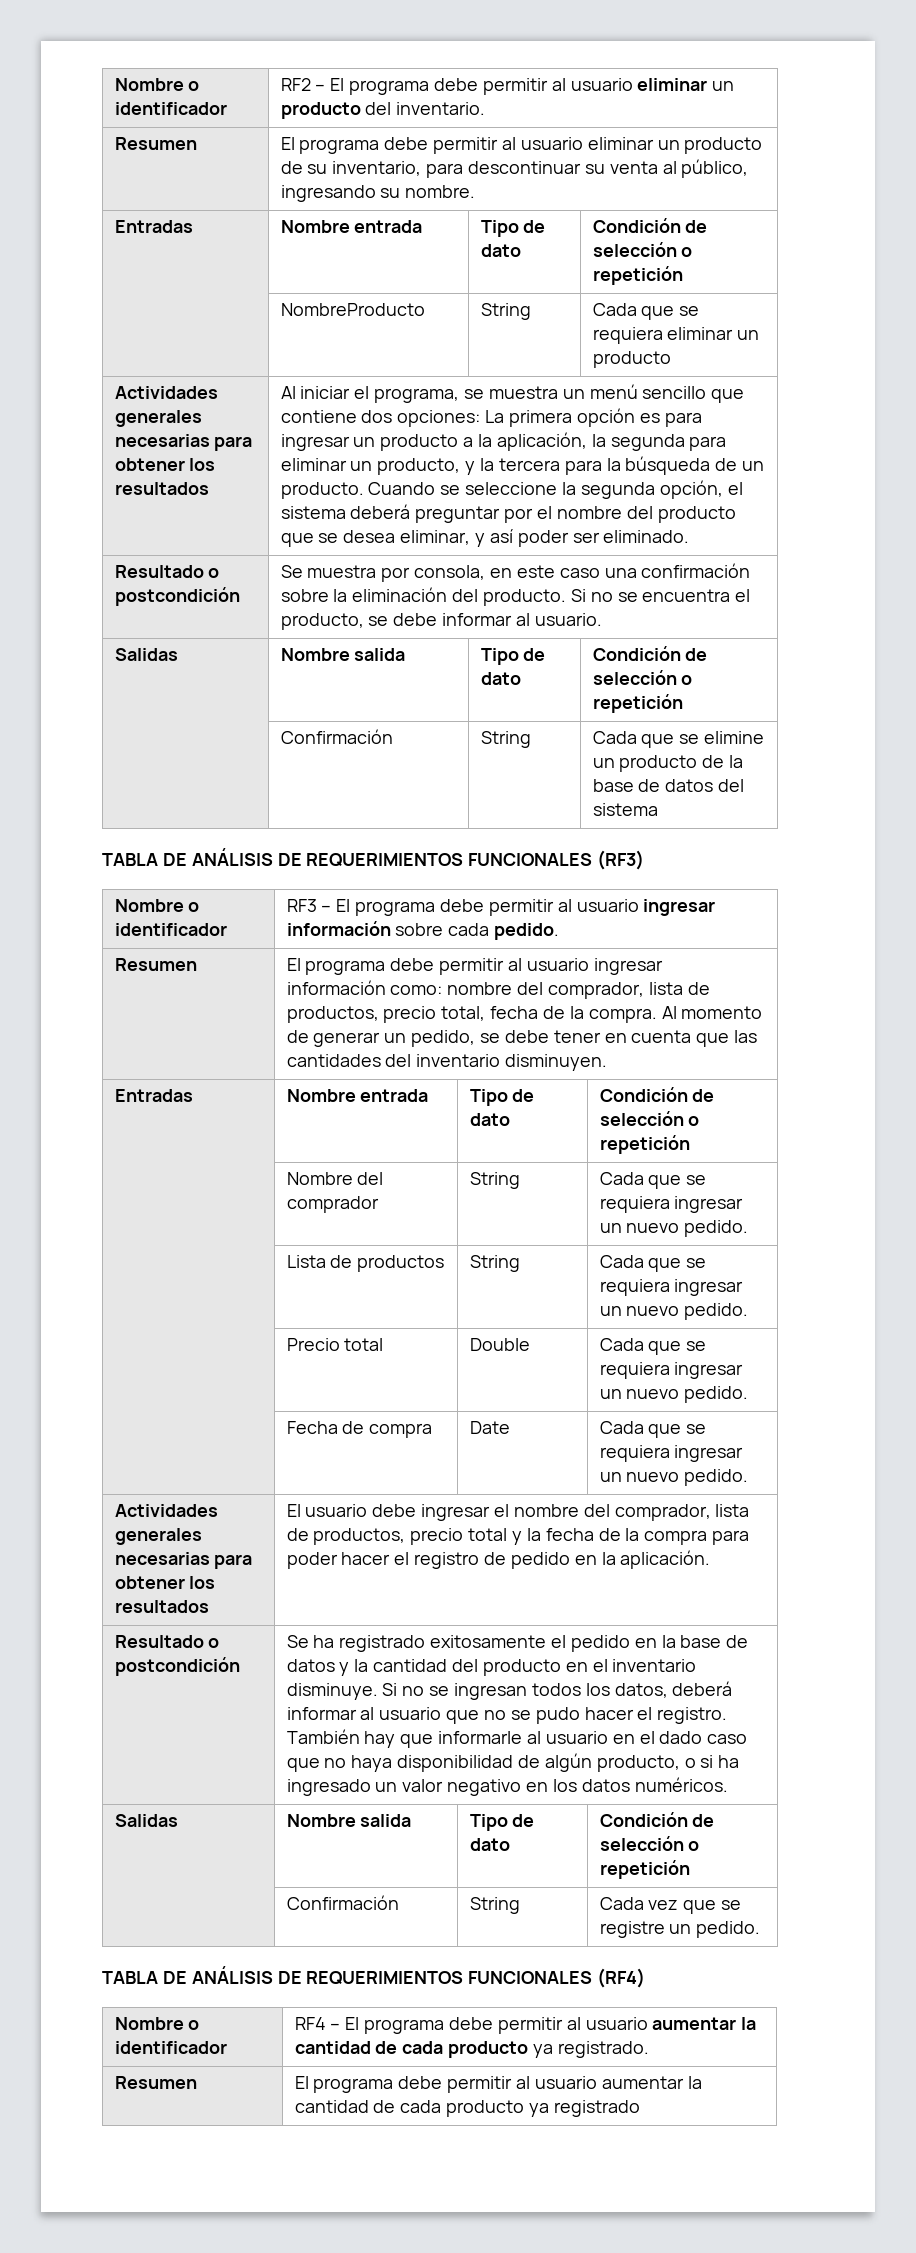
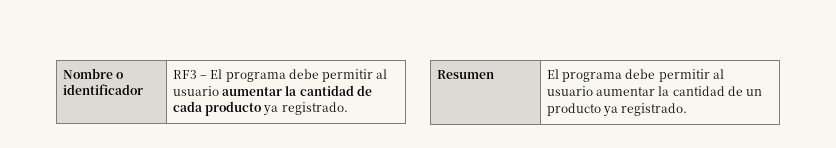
[114,78,200,91] [114,102,227,115] [280,78,735,95] [280,102,486,119] [114,137,197,150] [280,137,763,154] [280,159,749,178] [280,185,476,202] [114,220,193,233] [280,220,423,233] [480,220,546,237] [480,244,521,257] [592,218,708,233] [592,242,693,257] [592,266,683,285] [280,303,425,316] [480,303,531,320] [592,303,700,320] [592,327,760,344] [592,351,671,368] [114,386,218,399] [114,410,202,427] [114,434,253,451] [114,458,216,471] [114,482,209,495] [280,384,745,403] [280,408,702,427] [280,432,727,451] [280,456,765,475] [280,480,743,499] [280,504,736,523] [280,529,690,547] [114,565,220,578] [114,587,240,606] [280,563,751,582] [280,587,751,606] [280,613,602,630] [114,648,178,661] [280,648,406,661] [480,648,546,665] [480,672,521,685] [592,646,708,661] [592,670,693,685] [592,694,683,713] [280,729,393,744] [480,731,531,748] [592,731,765,748] [592,755,744,772] [592,779,745,792] [592,803,658,816] [102,848,645,870] [114,899,200,912] [114,923,227,936] Nombre o identificador | RF2 – El programa debe permitir al usuario eliminar un producto del inventario. // Resumen | El programa debe permitir al usuario eliminar un producto de su inventario, para descontinuar su venta al público, ingresando su nombre. // Entradas | Nombre entrada | Tipo de dato | Condición de selección o repetición // | NombreProducto | String | Cada que se requiera eliminar un producto // Actividades generales necesarias para obtener los resultados | Al iniciar el programa, se muestra un menú sencillo que contiene dos opciones: La primera opción es para ingresar un producto a la aplicación, la segunda para eliminar un producto, y la tercera para la búsqueda de un producto. Cuando se seleccione la segunda opción, el sistema deberá preguntar por el nombre del producto que se desea eliminar, y así poder ser eliminado. // Resultado o postcondición | Se muestra por consola, en este caso una confirmación sobre la eliminación del producto. Si no se encuentra el producto, se debe informar al usuario. // Salidas | Nombre salida | Tipo de dato | Condición de selección o repetición // | Confirmación | String | Cada que se elimine un producto de la base de datos del sistema // TABLA DE ANÁLISIS DE REQUERIMIENTOS FUNCIONALES (RF3) // Nombre o identificador -> [62,68,124,79] [62,84,143,95] Nombre o identificador
[643,899,716,916] [286,921,560,940] [114,958,197,971] [286,958,663,975] [286,980,710,999] [286,1006,763,1023] [286,1030,758,1047] [286,1054,608,1071] [114,1089,193,1102] [286,1089,429,1102] [469,1089,535,1106] [469,1113,510,1126] [599,1087,715,1102] [599,1111,700,1126] [599,1135,690,1154] [286,1172,384,1185] [286,1196,379,1213] [469,1172,520,1189] [599,1172,707,1189] [599,1196,744,1213] [599,1220,749,1237] [286,1255,445,1272] [469,1255,520,1272] [599,1255,707,1272] [599,1279,744,1296] [599,1303,749,1320] [286,1338,384,1351] [469,1338,530,1351] [599,1338,707,1355] [599,1362,744,1379] [599,1386,749,1403] [286,1421,433,1438] [469,1421,510,1434] [599,1421,707,1438] [599,1445,744,1462] [599,1469,749,1486] [114,1504,218,1517] [114,1528,202,1545] [114,1552,253,1569] [114,1576,216,1589] [114,1600,209,1613] [286,1504,750,1521] [286,1528,750,1545] [286,1550,711,1569] [114,1635,220,1648] [114,1657,240,1676] [286,1635,749,1652] [286,1659,697,1676] [286,1681,733,1700] [286,1707,728,1724] [286,1729,748,1748] [286,1753,740,1772] [286,1777,728,1796] [114,1814,178,1827] [286,1814,412,1827] [469,1814,535,1831] [469,1838,510,1851] [599,1812,715,1827] [599,1836,700,1851] [599,1860,690,1879] [286,1895,399,1910] [469,1897,520,1914] [599,1897,742,1914] [599,1921,761,1938] [102,1966,646,1988] [114,2017,200,2030] [114,2041,227,2054] [294,2017,648,2034] ingresar información sobre cada pedido. // Resumen | El programa debe permitir al usuario ingresar información como: nombre del comprador, lista de productos, precio total, fecha de la compra. Al momento de generar un pedido, se debe tener en cuenta que las cantidades del inventario disminuyen. // Entradas | Nombre entrada | Tipo de dato | Condición de selección o repetición // | Nombre del comprador | String | Cada que se requiera ingresar un nuevo pedido. // | Lista de productos | String | Cada que se requiera ingresar un nuevo pedido. // | Precio total | Double | Cada que se requiera ingresar un nuevo pedido. // | Fecha de compra | Date | Cada que se requiera ingresar un nuevo pedido. // Actividades generales necesarias para obtener los resultados | El usuario debe ingresar el nombre del comprador, lista de productos, precio total y la fecha de la compra para poder hacer el registro de pedido en la aplicación. // Resultado o postcondición | Se ha registrado exitosamente el pedido en la base de datos y la cantidad del producto en el inventario disminuye. Si no se ingresan todos los datos, deberá informar al usuario que no se pudo hacer el registro. También hay que informarle al usuario en el dado caso que no haya disponibilidad de algún producto, o si ha ingresado un valor negativo en los datos numéricos. // Salidas | Nombre salida | Tipo de dato | Condición de selección o repetición // | Confirmación | String | Cada vez que se registre un pedido. // TABLA DE ANÁLISIS DE REQUERIMIENTOS FUNCIONALES (RF4) // Nombre o identificador | RF4 – El programa debe permitir al usuario -> (219, 91) none
[400,2100,640,2117] cada producto ya registrado -> [746,89,763,96] [546,103,688,117] un producto ya registrado.

